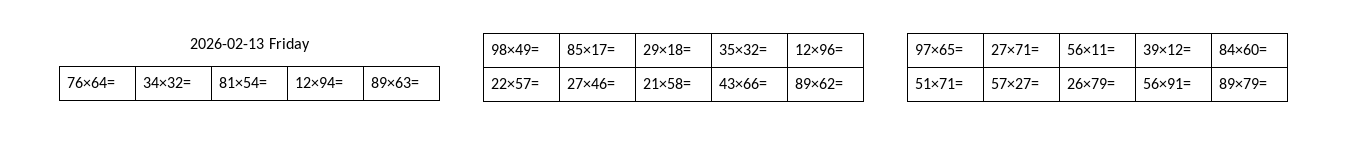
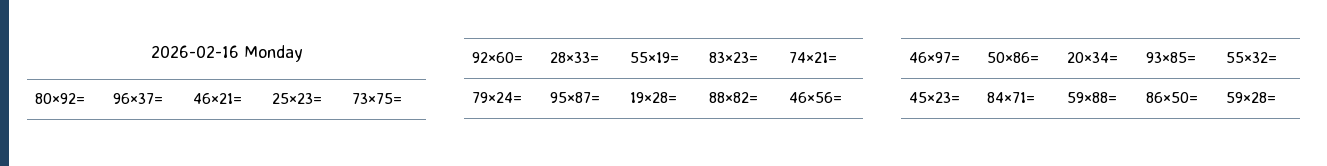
[190,38,310,52] [66,77,115,88] [142,77,191,88] [218,77,267,88] [294,77,343,88] [370,77,419,88] [490,44,539,55] [566,44,615,55] [642,44,691,55] [718,44,767,55] [794,44,843,55] [490,78,539,89] [566,78,615,89] [642,78,691,89] [718,78,767,89] [794,78,843,89] [914,44,963,55] [990,44,1039,55] [1066,44,1115,55] [1142,44,1191,55] [1218,44,1267,55] [914,78,963,89] [990,78,1039,89] [1066,78,1115,89] [1142,78,1191,89] [1218,78,1267,89] 2026-02-13 Friday // 76×64= | 34×32= | 81×54= | 12×94= | 89×63= // 98×49= | 85×17= | 29×18= | 35×32= | 12×96= // 22×57= | 27×46= | 21×58= | 43×66= | 89×62= // 97×65= | 27×71= | 56×11= | 39×12= | 84×60= // 51×71= | 57×27= | 26×79= | 56×91= | 89×79= -> [150,45,303,62] [35,93,86,104] [113,93,164,104] [193,93,243,104] [272,93,323,104] [352,93,403,104] [472,52,524,63] [550,52,600,63] [630,52,680,63] [709,52,759,63] [789,52,838,63] [472,92,523,103] [550,92,601,103] [630,92,678,103] [709,92,759,103] [789,92,843,103] [909,52,961,63] [987,52,1040,63] [1067,52,1119,63] [1146,52,1197,63] [1226,52,1278,63] [909,92,961,103] [987,92,1036,103] [1067,92,1118,103] [1146,92,1199,103] [1226,92,1277,103] 2026-02-16 Monday // 80×92= | 96×37= | 46×21= | 25×23= | 73×75= // 92×60= | 28×33= | 55×19= | 83×23= | 74×21= // 79×24= | 95×87= | 19×28= | 88×82= | 46×56= // 46×97= | 50×86= | 20×34= | 93×85= | 55×32= // 45×23= | 84×71= | 59×88= | 86×50= | 59×28=

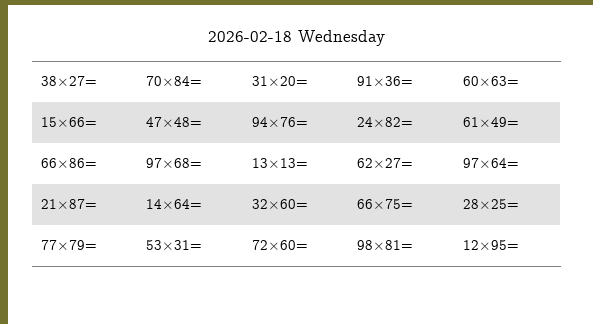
[150,45,303,62] [35,93,86,104] [113,93,164,104] [193,93,243,104] [272,93,323,104] [352,93,403,104] [472,52,524,63] [550,52,600,63] [630,52,680,63] [709,52,759,63] [789,52,838,63] [472,92,523,103] [550,92,601,103] [630,92,678,103] [709,92,759,103] [789,92,843,103] [909,52,961,63] [987,52,1040,63] [1067,52,1119,63] [1146,52,1197,63] [1226,52,1278,63] [909,92,961,103] [987,92,1036,103] [1067,92,1118,103] [1146,92,1199,103] [1226,92,1277,103] 2026-02-16 Monday // 80×92= | 96×37= | 46×21= | 25×23= | 73×75= // 92×60= | 28×33= | 55×19= | 83×23= | 74×21= // 79×24= | 95×87= | 19×28= | 88×82= | 46×56= // 46×97= | 50×86= | 20×34= | 93×85= | 55×32= // 45×23= | 84×71= | 59×88= | 86×50= | 59×28= -> [208,30,385,46] [40,76,97,86] [145,76,202,86] [251,76,308,86] [356,76,413,86] [462,76,519,86] [40,117,97,127] [145,117,202,127] [251,117,308,127] [356,117,413,127] [462,117,519,127] [40,158,97,168] [145,158,202,168] [251,158,308,168] [356,158,413,168] [462,158,519,168] [40,199,97,209] [145,199,202,209] [251,199,308,209] [356,199,413,209] [462,199,519,209] [40,240,97,250] [145,240,202,250] [251,240,308,250] [356,240,413,250] [462,240,519,250] 2026-02-18 Wednesday // 38×27= | 70×84= | 31×20= | 91×36= | 60×63= // 15×66= | 47×48= | 94×76= | 24×82= | 61×49= // 66×86= | 97×68= | 13×13= | 62×27= | 97×64= // 21×87= | 14×64= | 32×60= | 66×75= | 28×25= // 77×79= | 53×31= | 72×60= | 98×81= | 12×95=

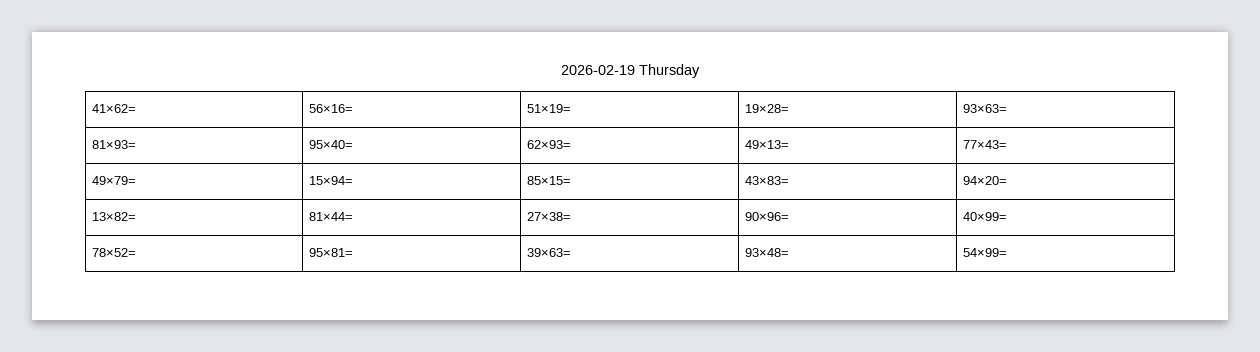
[208,30,385,46] [40,76,97,86] [145,76,202,86] [251,76,308,86] [356,76,413,86] [462,76,519,86] [40,117,97,127] [145,117,202,127] [251,117,308,127] [356,117,413,127] [462,117,519,127] [40,158,97,168] [145,158,202,168] [251,158,308,168] [356,158,413,168] [462,158,519,168] [40,199,97,209] [145,199,202,209] [251,199,308,209] [356,199,413,209] [462,199,519,209] [40,240,97,250] [145,240,202,250] [251,240,308,250] [356,240,413,250] [462,240,519,250] 2026-02-18 Wednesday // 38×27= | 70×84= | 31×20= | 91×36= | 60×63= // 15×66= | 47×48= | 94×76= | 24×82= | 61×49= // 66×86= | 97×68= | 13×13= | 62×27= | 97×64= // 21×87= | 14×64= | 32×60= | 66×75= | 28×25= // 77×79= | 53×31= | 72×60= | 98×81= | 12×95= -> [561,64,700,78] [91,104,136,113] [308,104,353,113] [526,104,571,113] [744,104,789,113] [962,104,1007,113] [91,140,136,149] [308,140,353,149] [526,140,571,149] [744,140,789,149] [962,140,1007,149] [91,176,136,185] [308,176,353,185] [526,176,571,185] [744,176,789,185] [962,176,1007,185] [91,212,136,221] [308,212,353,221] [526,212,571,221] [744,212,789,221] [962,212,1007,221] [91,248,136,257] [308,248,353,257] [526,248,571,257] [744,248,789,257] [962,248,1007,257] 2026-02-19 Thursday // 41×62= | 56×16= | 51×19= | 19×28= | 93×63= // 81×93= | 95×40= | 62×93= | 49×13= | 77×43= // 49×79= | 15×94= | 85×15= | 43×83= | 94×20= // 13×82= | 81×44= | 27×38= | 90×96= | 40×99= // 78×52= | 95×81= | 39×63= | 93×48= | 54×99=

